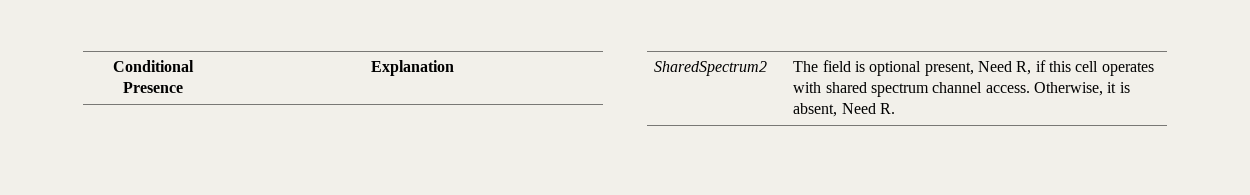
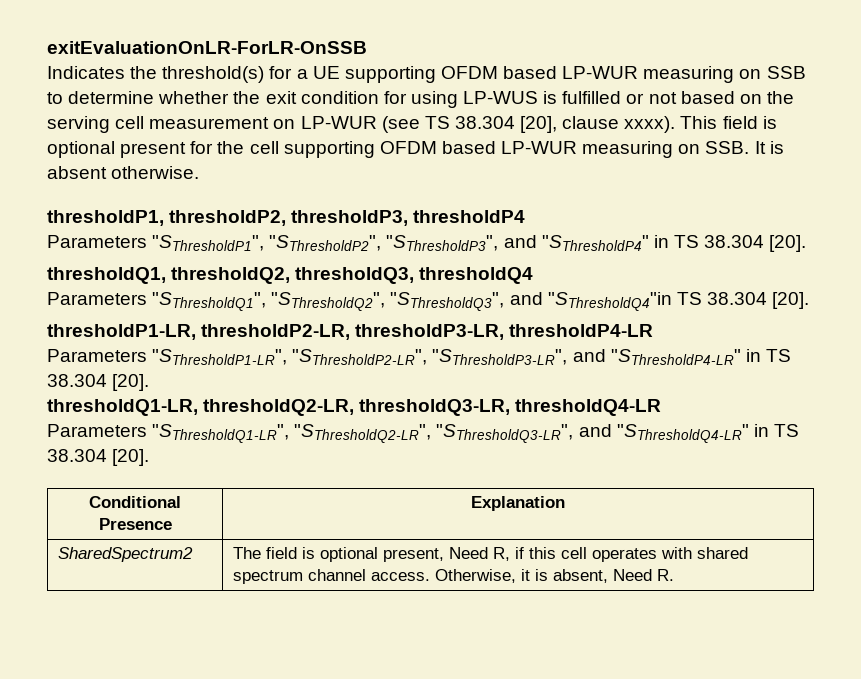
(113, 66) none -> [47,41,367,54] [47,66,806,83] [47,91,794,108] [47,116,777,133] [47,141,784,158] [47,166,200,179] [47,210,526,226] [47,235,807,252] [47,267,534,284] [47,292,810,311] [47,324,654,340] [47,349,791,365] [47,374,150,391] [47,399,662,416] [47,424,799,443] [47,449,150,466] exitEvaluationOnLR-ForLR-OnSSB // Indicates the threshold(s) for a UE supporting OFDM based LP-WUR measuring on SSB to determine whether the exit condition for using LP-WUS is fulfilled or not based on the serving cell measurement on LP-WUR (see TS 38.304 [20], clause xxxx). This field is optional present for the cell supporting OFDM based LP-WUR measuring on SSB. It is absent otherwise. // thresholdP1, thresholdP2, thresholdP3, thresholdP4 // Parameters "SThresholdP1", "SThresholdP2", "SThresholdP3", and "SThresholdP4" in TS 38.304 [20]. // thresholdQ1, thresholdQ2, thresholdQ3, thresholdQ4 // Parameters "SThresholdQ1", "SThresholdQ2", "SThresholdQ3", and "SThresholdQ4"in TS 38.304 [20]. // thresholdP1-LR, thresholdP2-LR, thresholdP3-LR, thresholdP4-LR // Parameters "SThresholdP1-LR", "SThresholdP2-LR", "SThresholdP3-LR", and "SThresholdP4-LR" in TS 38.304 [20]. // thresholdQ1-LR, thresholdQ2-LR, thresholdQ3-LR, thresholdQ4-LR // Parameters "SThresholdQ1-LR", "SThresholdQ2-LR", "SThresholdQ3-LR", and "SThresholdQ4-LR" in TS 38.304 [20]. //

